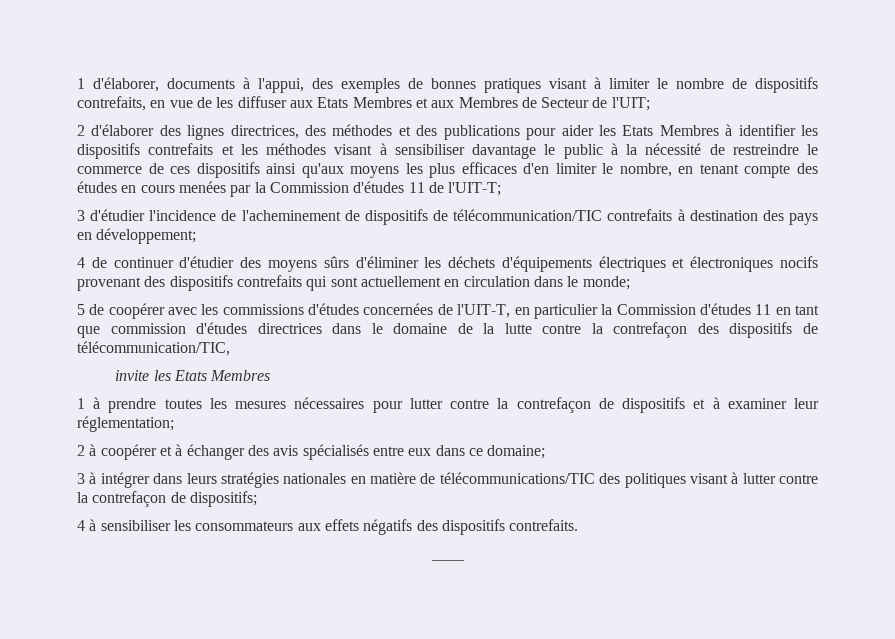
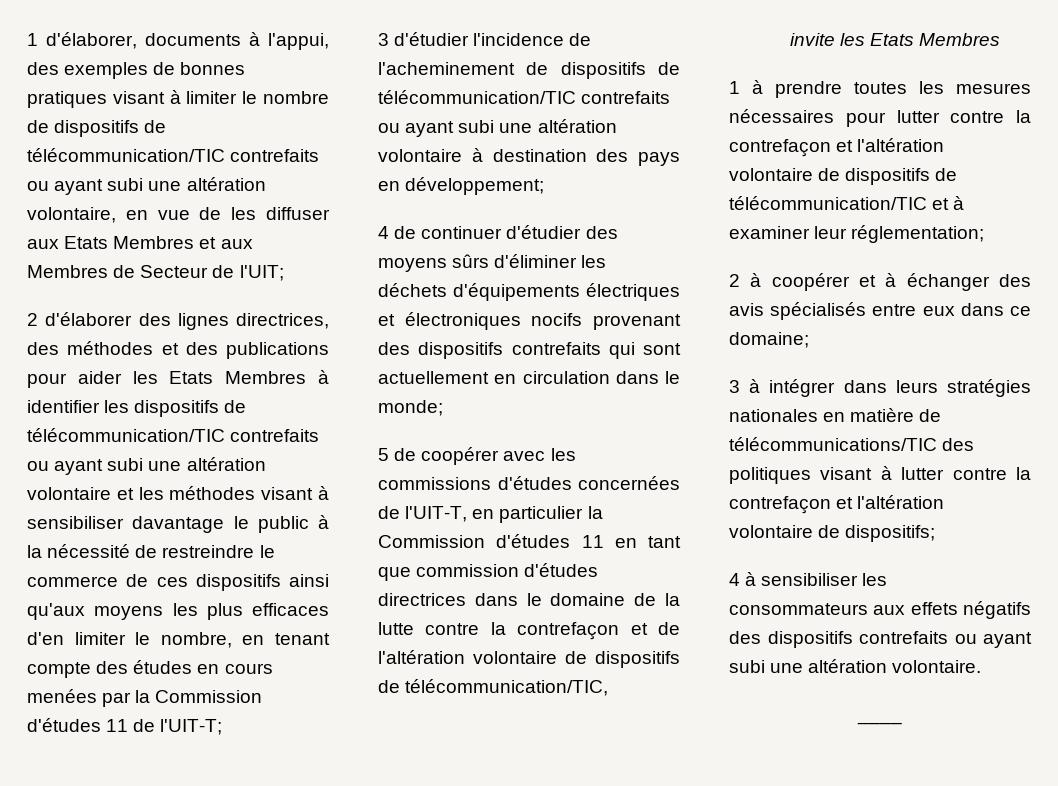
[77,96,146,111] contrefaits, -> [144,120,167,133] [27,148,320,162] [27,177,266,195] [27,207,116,223] de télécommunication/TIC contrefaits ou ayant subi une altération volontaire,
[148,143,214,155] contrefaits -> [224,400,247,413] [27,428,320,442] [27,457,266,475] [27,487,111,500] de télécommunication/TIC contrefaits ou ayant subi une altération volontaire
(673, 215) none -> [378,119,617,137] [378,149,462,162] ou ayant subi une altération volontaire
[697,323,719,334] des -> [630,622,680,635] [378,650,587,664] et de l'altération volontaire de
[598,397,686,413] de dispositifs -> [836,138,945,152] [729,168,958,185] [729,196,927,210] et l'altération volontaire de dispositifs de télécommunication/TIC
(167, 499) none -> [836,495,945,509] [729,525,813,538] et l'altération volontaire
[509,519,579,531] contrefaits. -> [859,631,1032,648] [729,659,982,673] contrefaits ou ayant subi une altération volontaire.

